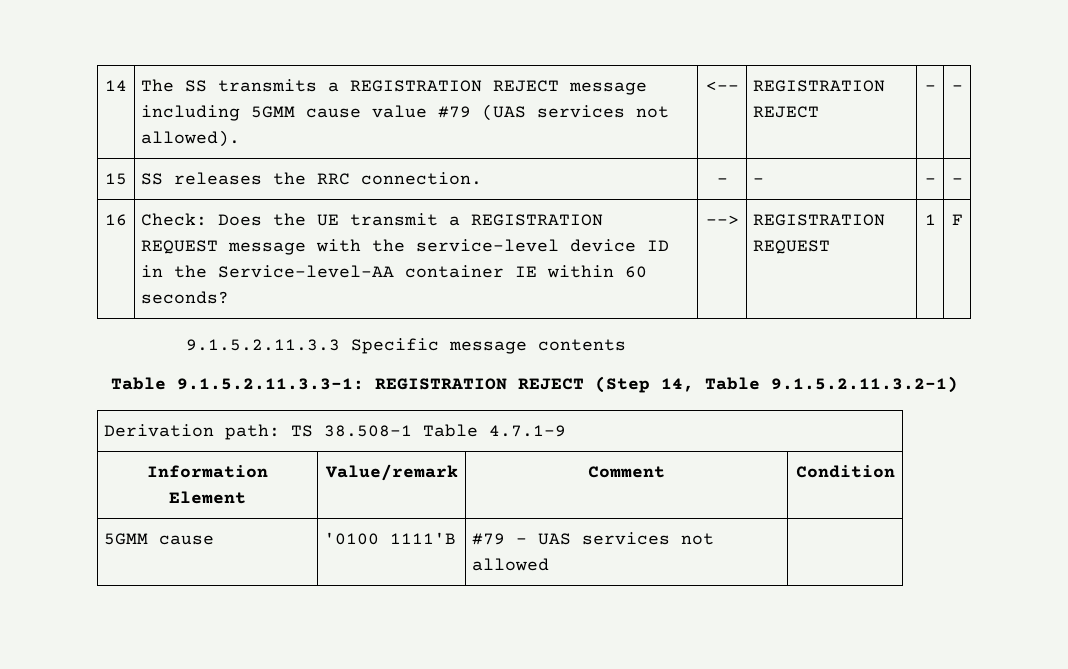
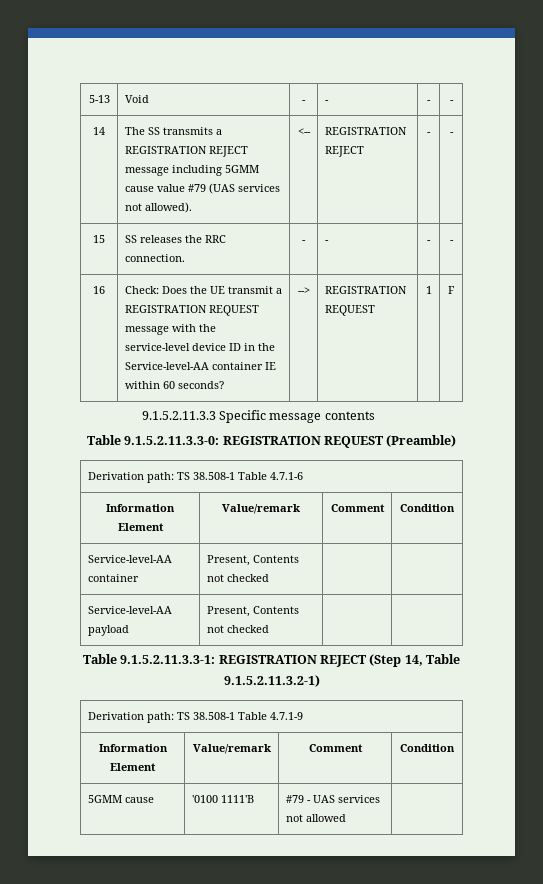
(105, 85) none -> [88,95,110,103] [124,95,149,103] [302,100,306,103] [324,100,329,103] [427,100,431,103] [449,100,454,103] 5-13 | Void | - | - | - | - //
(626, 345) none -> [86,435,457,448] [87,472,303,483] [106,504,175,512] [117,523,164,531] [222,504,300,514] [330,504,385,512] [400,504,455,512] [87,555,172,563] [87,574,139,582] [206,555,299,566] [206,574,269,582] [87,606,172,614] [87,625,129,636] [206,606,299,617] [206,625,269,633] // Table 9.1.5.2.11.3.3-0: REGISTRATION REQUEST (Preamble) // Derivation path: TS 38.508-1 Table 4.7.1-6 // Information Element | Value/remark | Comment | Condition // Service-level-AA container | Present, Contents not checked | | // Service-level-AA payload | Present, Contents not checked | |

